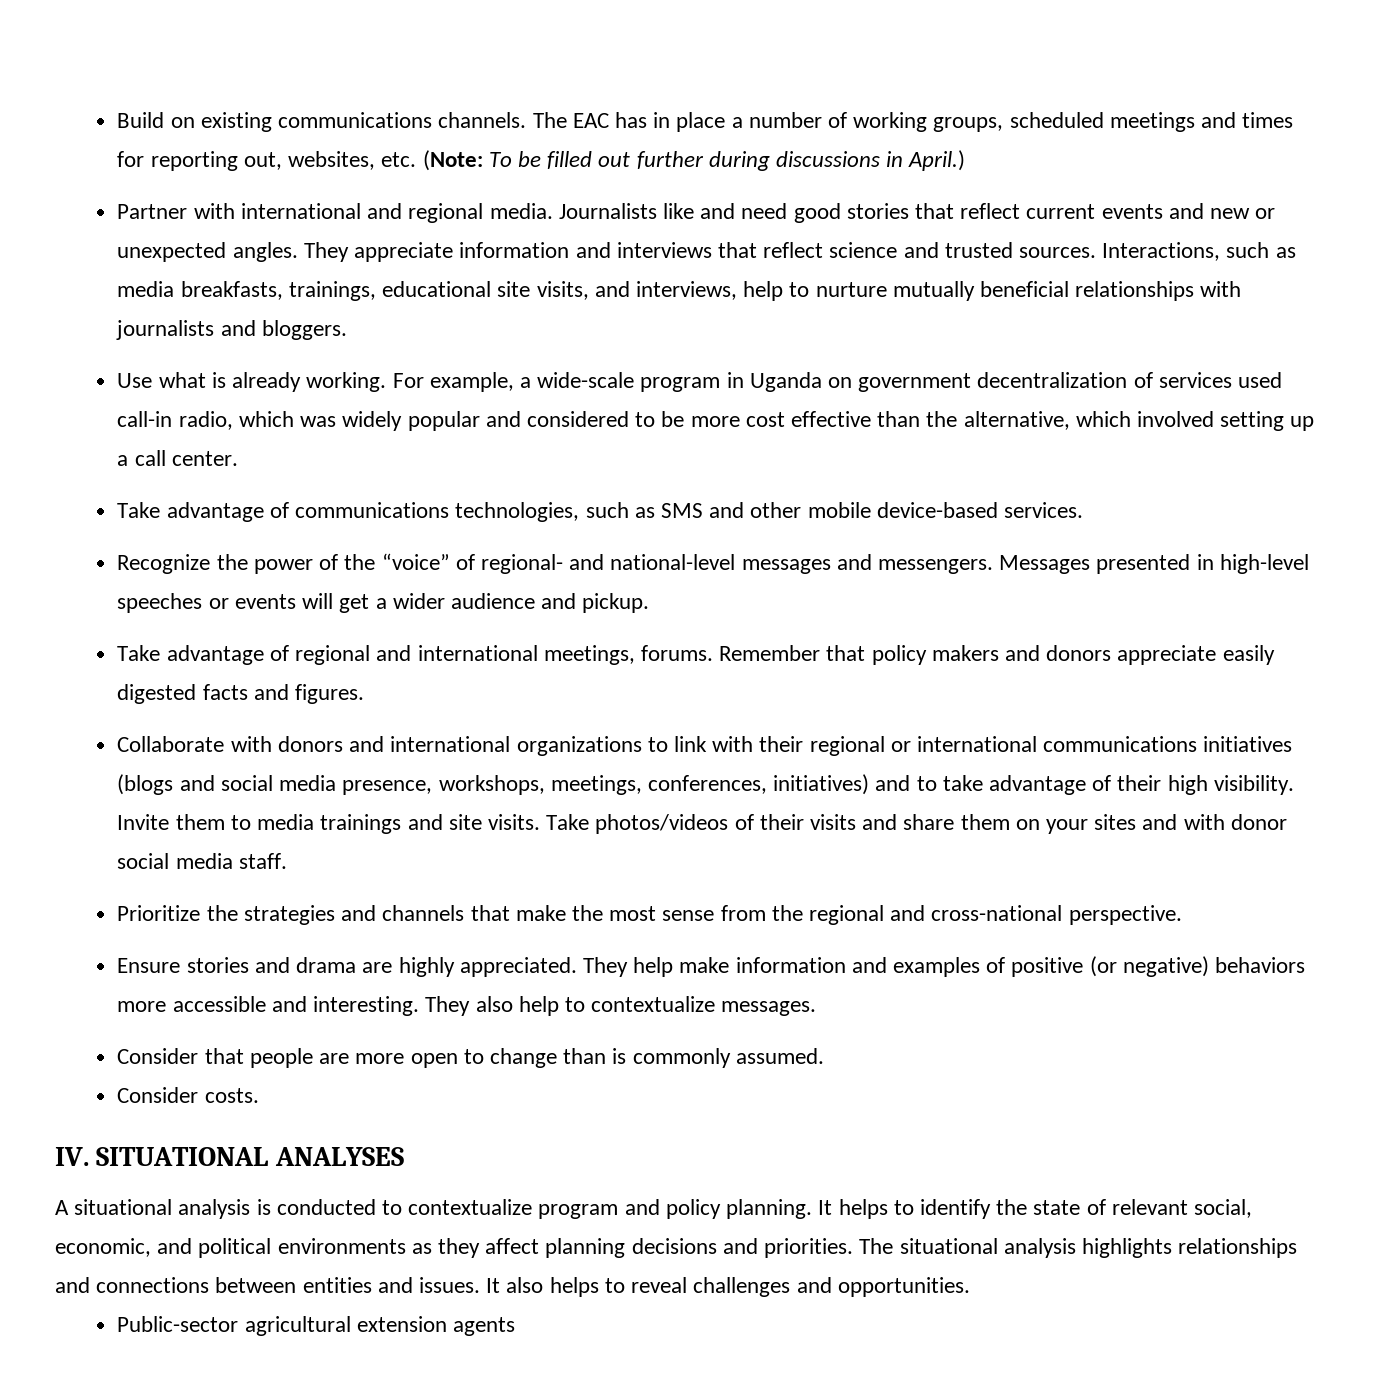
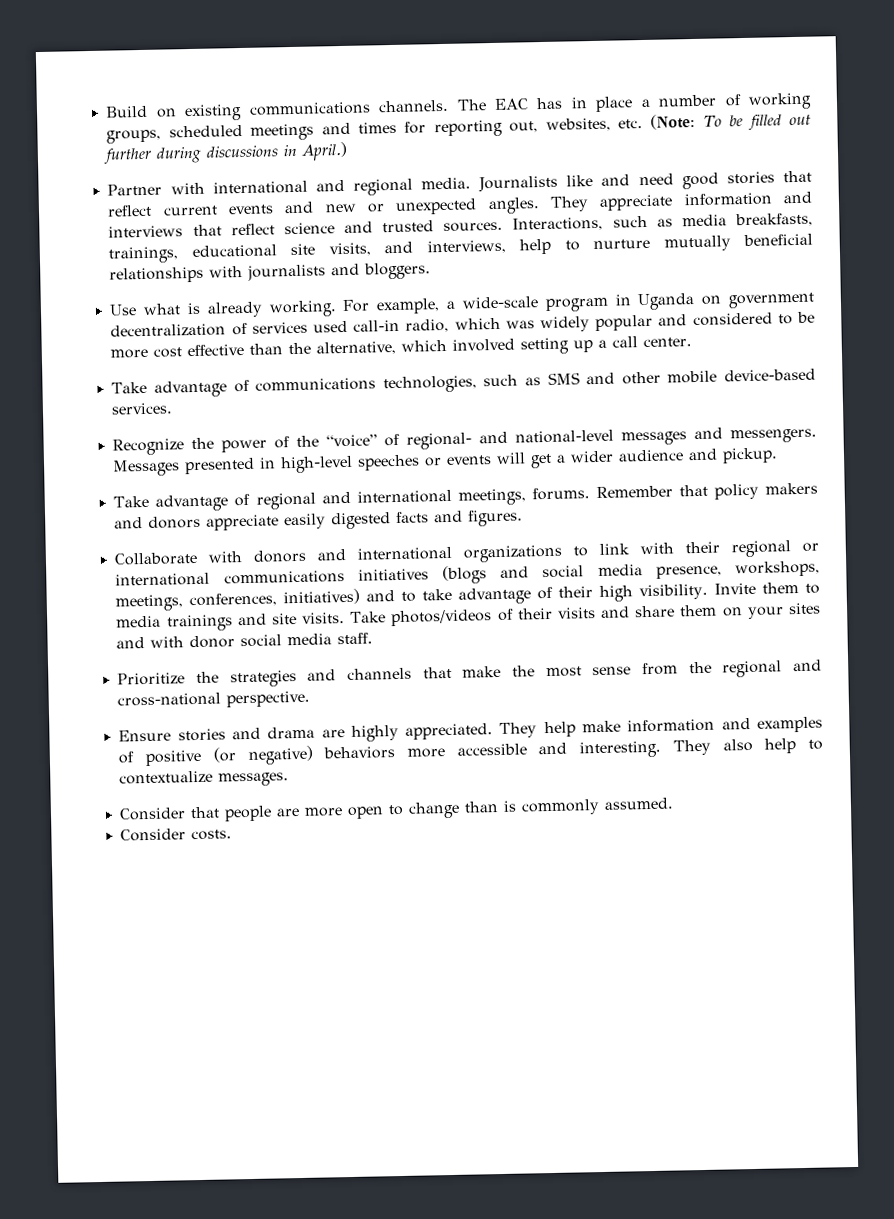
[55,1147,404,1166] [55,1199,1252,1219] [55,1238,1298,1258] [55,1277,970,1297] [117,1316,516,1336] // IV. SITUATIONAL ANALYSES // A situational analysis is conducted to contextualize program and policy planning. It helps to identify the state of relevant social, economic, and political environments as they affect planning decisions and priorities. The situational analysis highlights relationships and connections between entities and issues. It also helps to reveal challenges and opportunities. // Public-sector agricultural extension agents -> (233, 835) none

